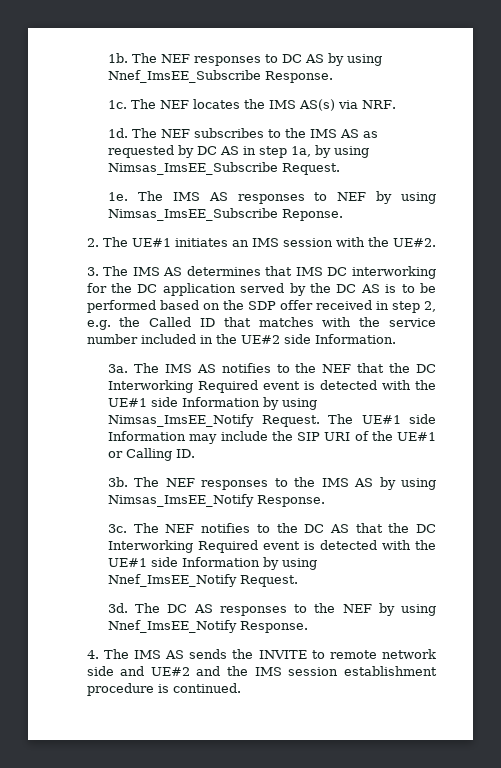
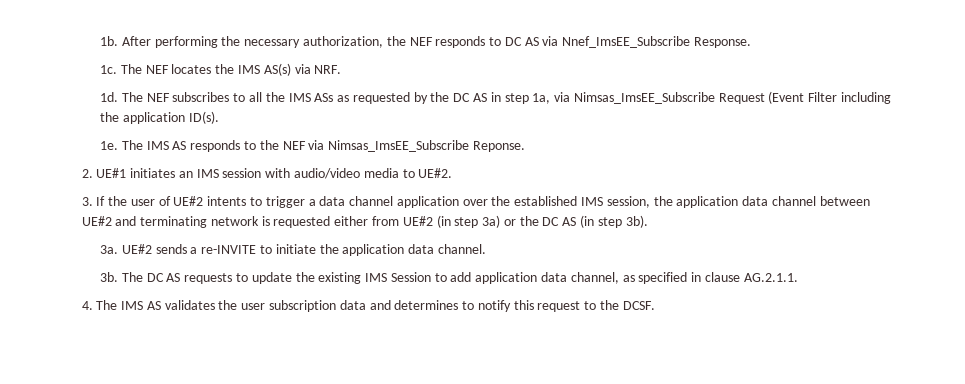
[132,53,262,66] The NEF responses -> [121,36,486,48] After performing the necessary authorization, the NEF responds
[328,53,383,66] by using -> [542,36,559,46] via
[285,128,360,138] the IMS AS -> [249,92,334,102] all the IMS ASs
(195, 151) none -> [430,92,450,102] the
[315,145,370,158] [108,162,341,175] by using Nimsas_ImsEE_Subscribe Request. -> [554,91,892,104] [100,111,219,124] via Nimsas_ImsEE_Subscribe Request (Event Filter including the application ID(s).
[237,191,437,204] responses to NEF by using -> [190,140,325,152] responds to the NEF via
[102,237,128,247] The -> (93, 173) none
[367,237,389,247] the -> [294,168,415,179] audio/video media to
[103,266,437,279] [86,283,436,296] [86,300,437,313] [86,317,437,330] [86,334,396,344] [108,363,436,373] [108,380,436,393] [108,397,318,410] [108,414,436,427] [108,431,437,444] [108,448,196,461] [108,477,436,490] [108,494,326,507] [108,523,436,533] [108,540,436,553] [108,557,318,570] [108,574,299,587] [108,603,437,616] [108,620,309,633] [86,649,436,659] [86,666,437,676] [86,683,241,696] The IMS AS determines that IMS DC interworking for the DC application served by the DC AS is to be performed based on the SDP offer received in step 2, e.g. the Called ID that matches with the service number included in the UE#2 side Information. // 3a. The IMS AS notifies to the NEF that the DC Interworking Required event is detected with the UE#1 side Information by using Nimsas_ImsEE_Notify Request. The UE#1 side Information may include the SIP URI of the UE#1 or Calling ID. // 3b. The NEF responses to the IMS AS by using Nimsas_ImsEE_Notify Response. // 3c. The NEF notifies to the DC AS that the DC Interworking Required event is detected with the UE#1 side Information by using Nnef_ImsEE_Notify Request. // 3d. The DC AS responses to the NEF by using Nnef_ImsEE_Notify Response. // 4. The IMS AS sends the INVITE to remote network side and UE#2 and the IMS session establishment procedure is continued. -> [96,196,870,208] [81,215,648,228] [100,244,486,256] [100,272,798,284] [81,300,655,312] If the user of UE#2 intents to trigger a data channel application over the established IMS session, the application data channel between UE#2 and terminating network is requested either from UE#2 (in step 3a) or the DC AS (in step 3b). // 3a. UE#2 sends a re-INVITE to initiate the application data channel. // 3b. The DC AS requests to update the existing IMS Session to add application data channel, as specified in clause AG.2.1.1. // 4. The IMS AS validates the user subscription data and determines to notify this request to the DCSF.

